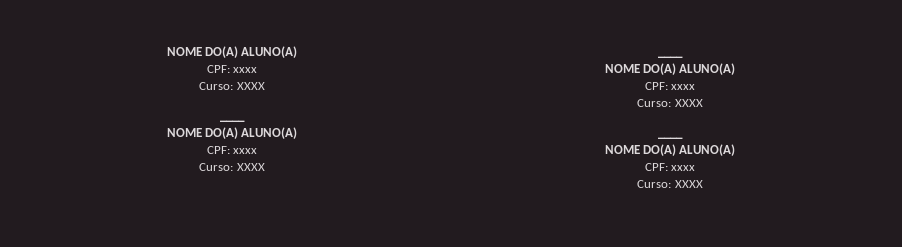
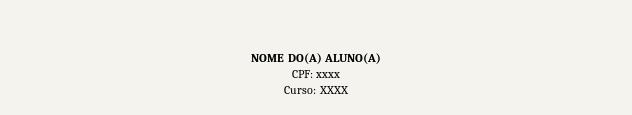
[166,46,298,58] [206,65,258,73] [199,82,265,90] [220,120,245,122] [166,127,298,139] [206,146,258,154] [199,163,265,171] [658,56,683,58] [604,63,736,75] [644,82,696,90] [637,99,703,107] [658,137,683,139] [604,144,736,156] [644,163,696,171] [637,180,703,188] NOME DO(A) ALUNO(A) // CPF: xxxx // Curso: XXXX // ____ // NOME DO(A) ALUNO(A) // CPF: xxxx // Curso: XXXX // ____ // NOME DO(A) ALUNO(A) // CPF: xxxx // Curso: XXXX // ____ // NOME DO(A) ALUNO(A) // CPF: xxxx // Curso: XXXX -> [251,53,381,64] [291,70,341,78] [284,86,349,94] NOME DO(A) ALUNO(A) // CPF: xxxx // Curso: XXXX

